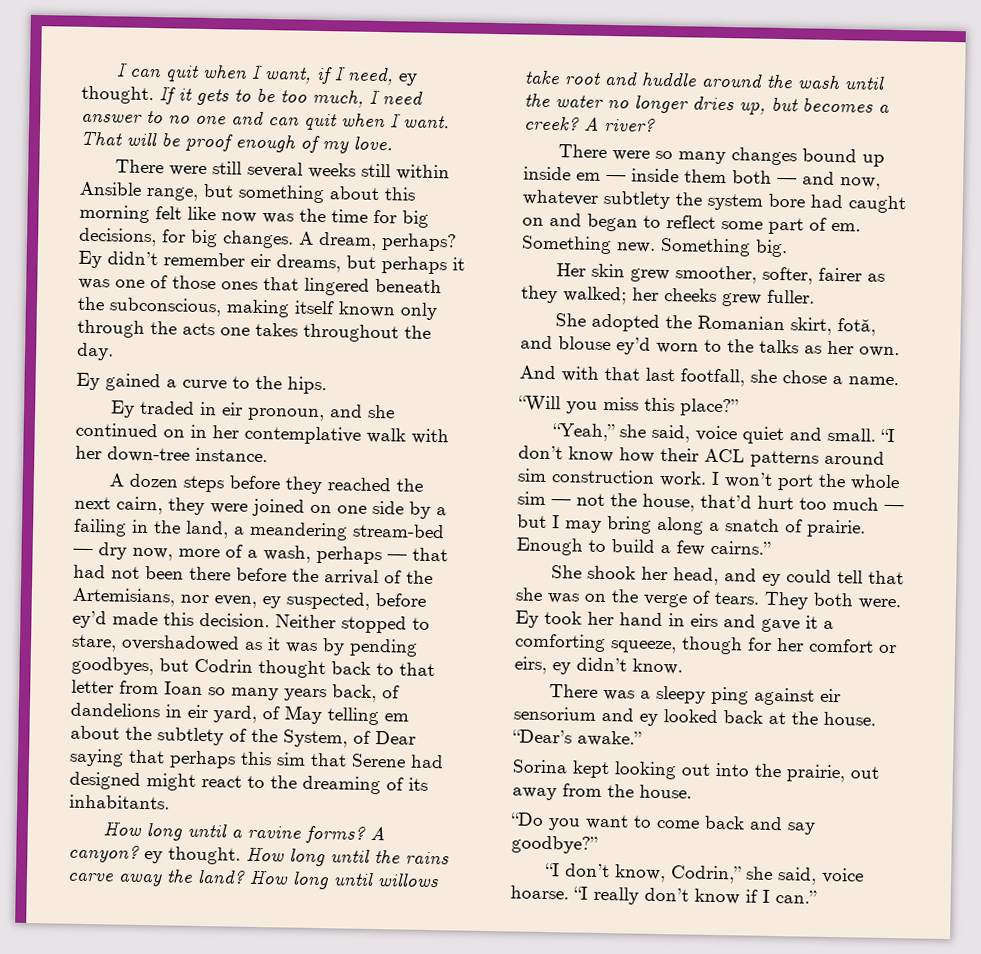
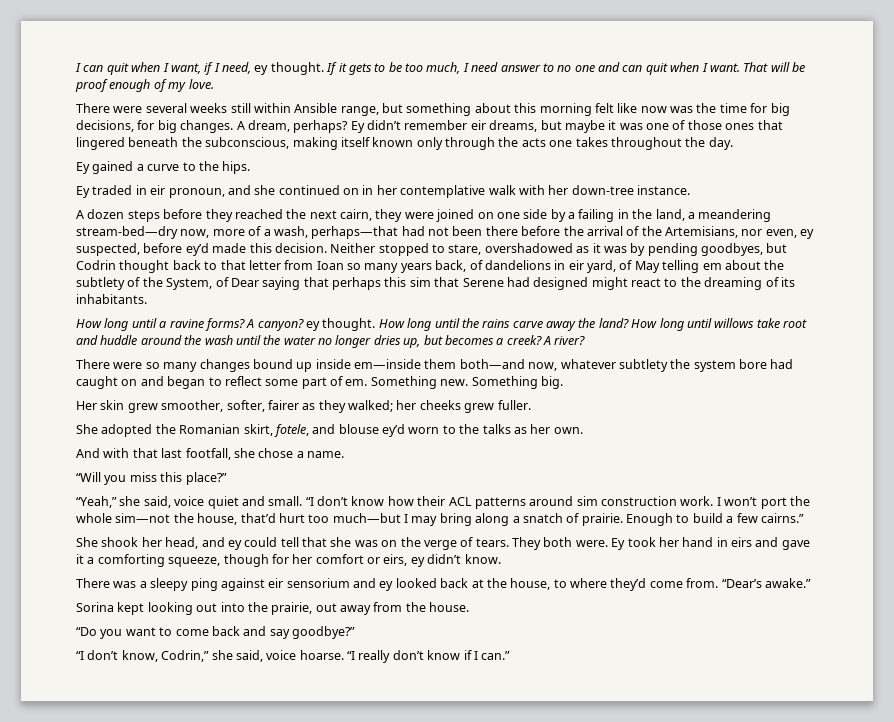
[212,161,243,175] still -> (143, 109) none
[381,256,447,275] perhaps -> [564,120,605,133] maybe
[352,523,445,539] [73,542,127,560] stream-bed — dry -> [76,226,178,239] stream-bed—dry
[316,545,448,565] perhaps — that -> [311,226,399,239] perhaps—that
[576,168,835,185] em — inside them both — and -> [354,359,525,369] em—inside them both—and
[837,318,877,336] fotă, -> [273,424,309,437] fotele,
[517,491,605,506] sim — not -> [115,513,171,523] sim—not
[832,496,904,512] [517,514,547,528] much — but -> [332,513,401,523] much—but
[823,711,876,726] house. -> [510,578,719,591] house, to where they’d come from.

